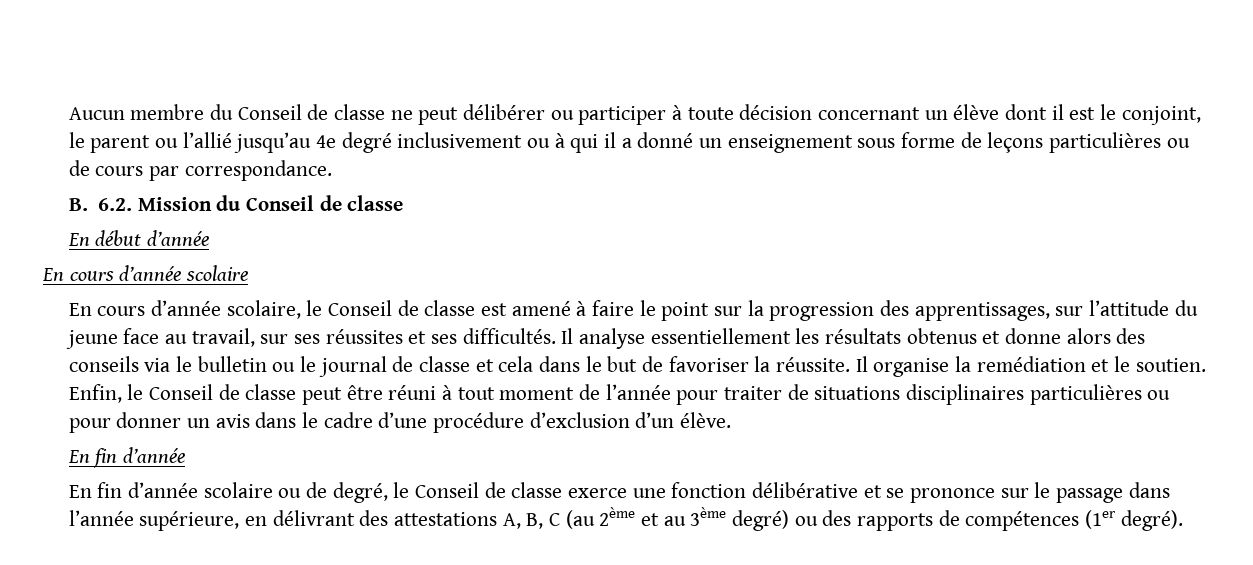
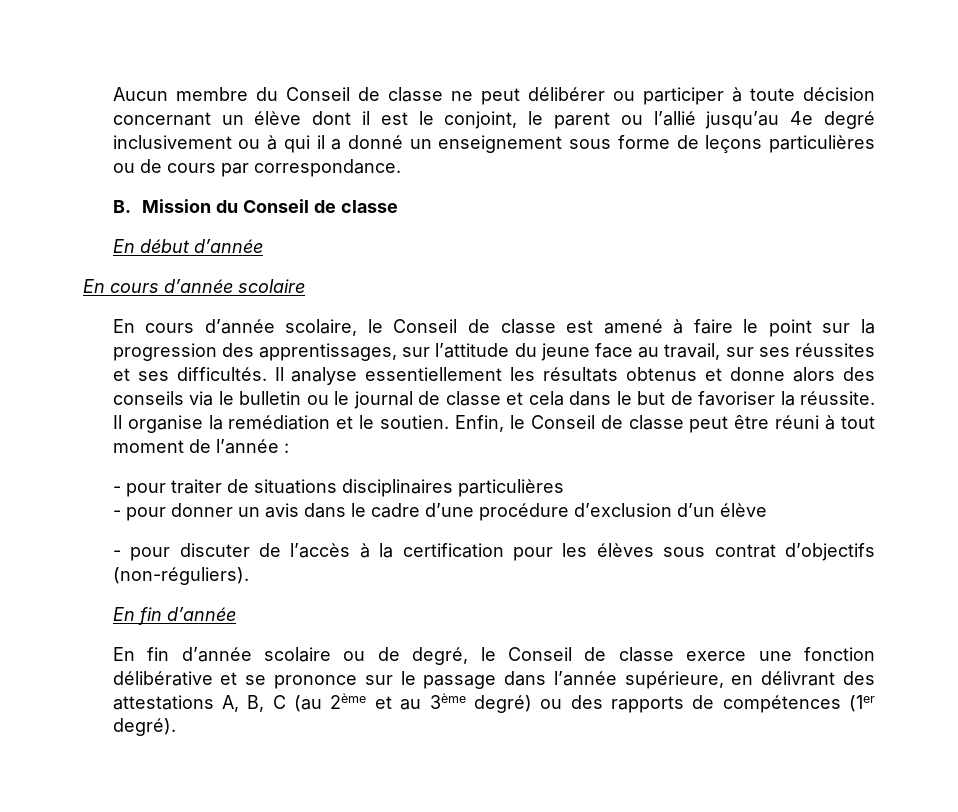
[98,198,133,211] 6.2. -> (131, 206) none
(671, 392) none -> [283,443,289,453] [112,486,121,493] : // -
[1147,390,1171,400] ou -> [112,510,121,517] // -
[679,412,731,428] élève. -> [719,503,767,517] [112,543,875,561] [112,567,249,585] élève // - pour discuter de l’accès à la certification pour les élèves sous contrat d’objectifs (non-réguliers).

